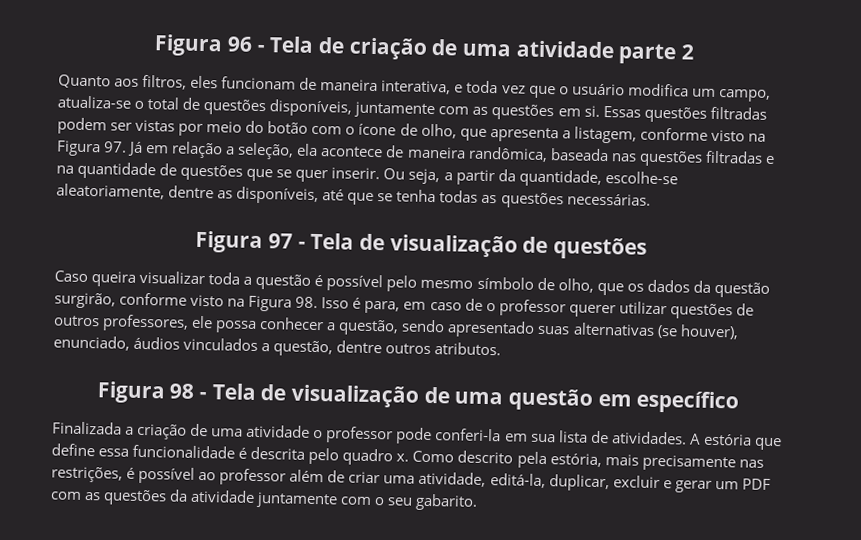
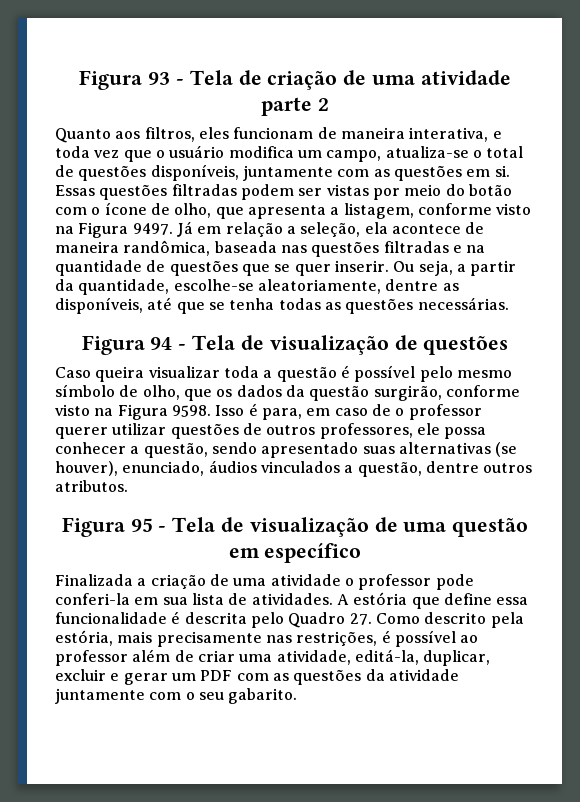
[154,34,253,57] Figura 96 -> [79,70,171,90] Figura 93
[104,141,128,153] 97. -> [132,223,173,235] 9497.
[267,233,293,249] 97 -> [150,337,173,350] 94
[295,296,319,309] 98. -> [171,405,211,417] 9598.
[169,383,195,399] 98 -> [130,518,153,532] 95
[342,448,410,466] quadro x. -> [288,612,372,628] Quadro 27.

